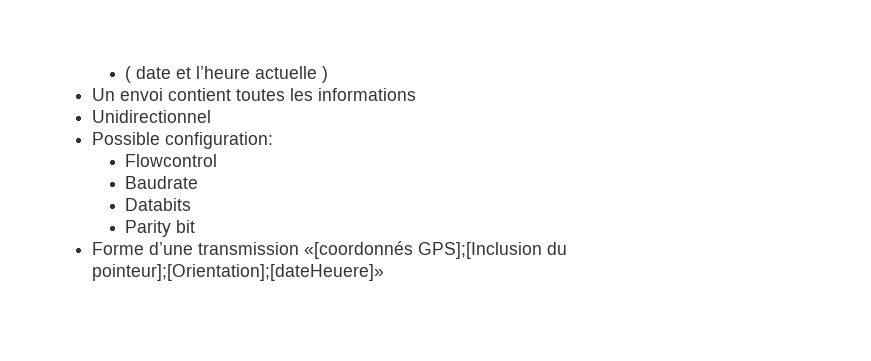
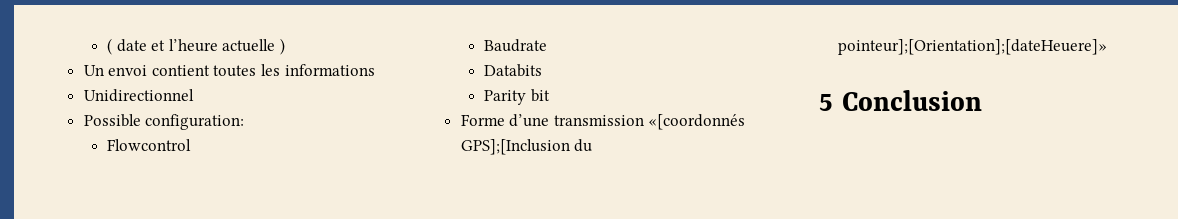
(385, 272) none -> [819,90,983,111] // 5 Conclusion

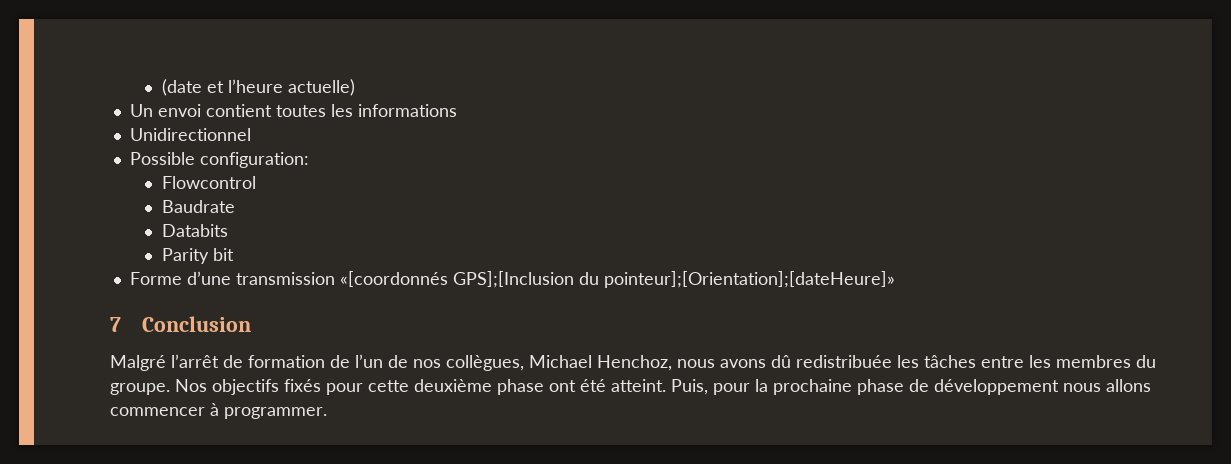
[106,38,285,55] ( date et l’heure actuelle ) -> [161,79,355,96] (date et l’heure actuelle)
[837,39,1107,55] [819,94,832,111] pointeur];[Orientation];[dateHeuere]» // 5 -> [603,271,895,288] [110,317,121,332] pointeur];[Orientation];[dateHeure]» // 7
(983, 100) none -> [110,354,1156,371] [110,379,1151,395] [110,403,327,419] // Malgré l’arrêt de formation de l’un de nos collègues, Michael Henchoz, nous avons dû redistribuée les tâches entre les membres du groupe. Nos objectifs fixés pour cette deuxième phase ont été atteint. Puis, pour la prochaine phase de développement nous allons commencer à programmer.

